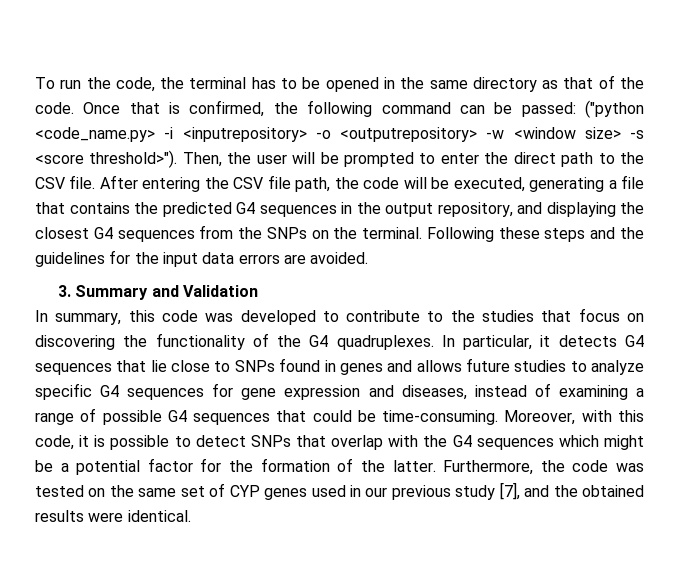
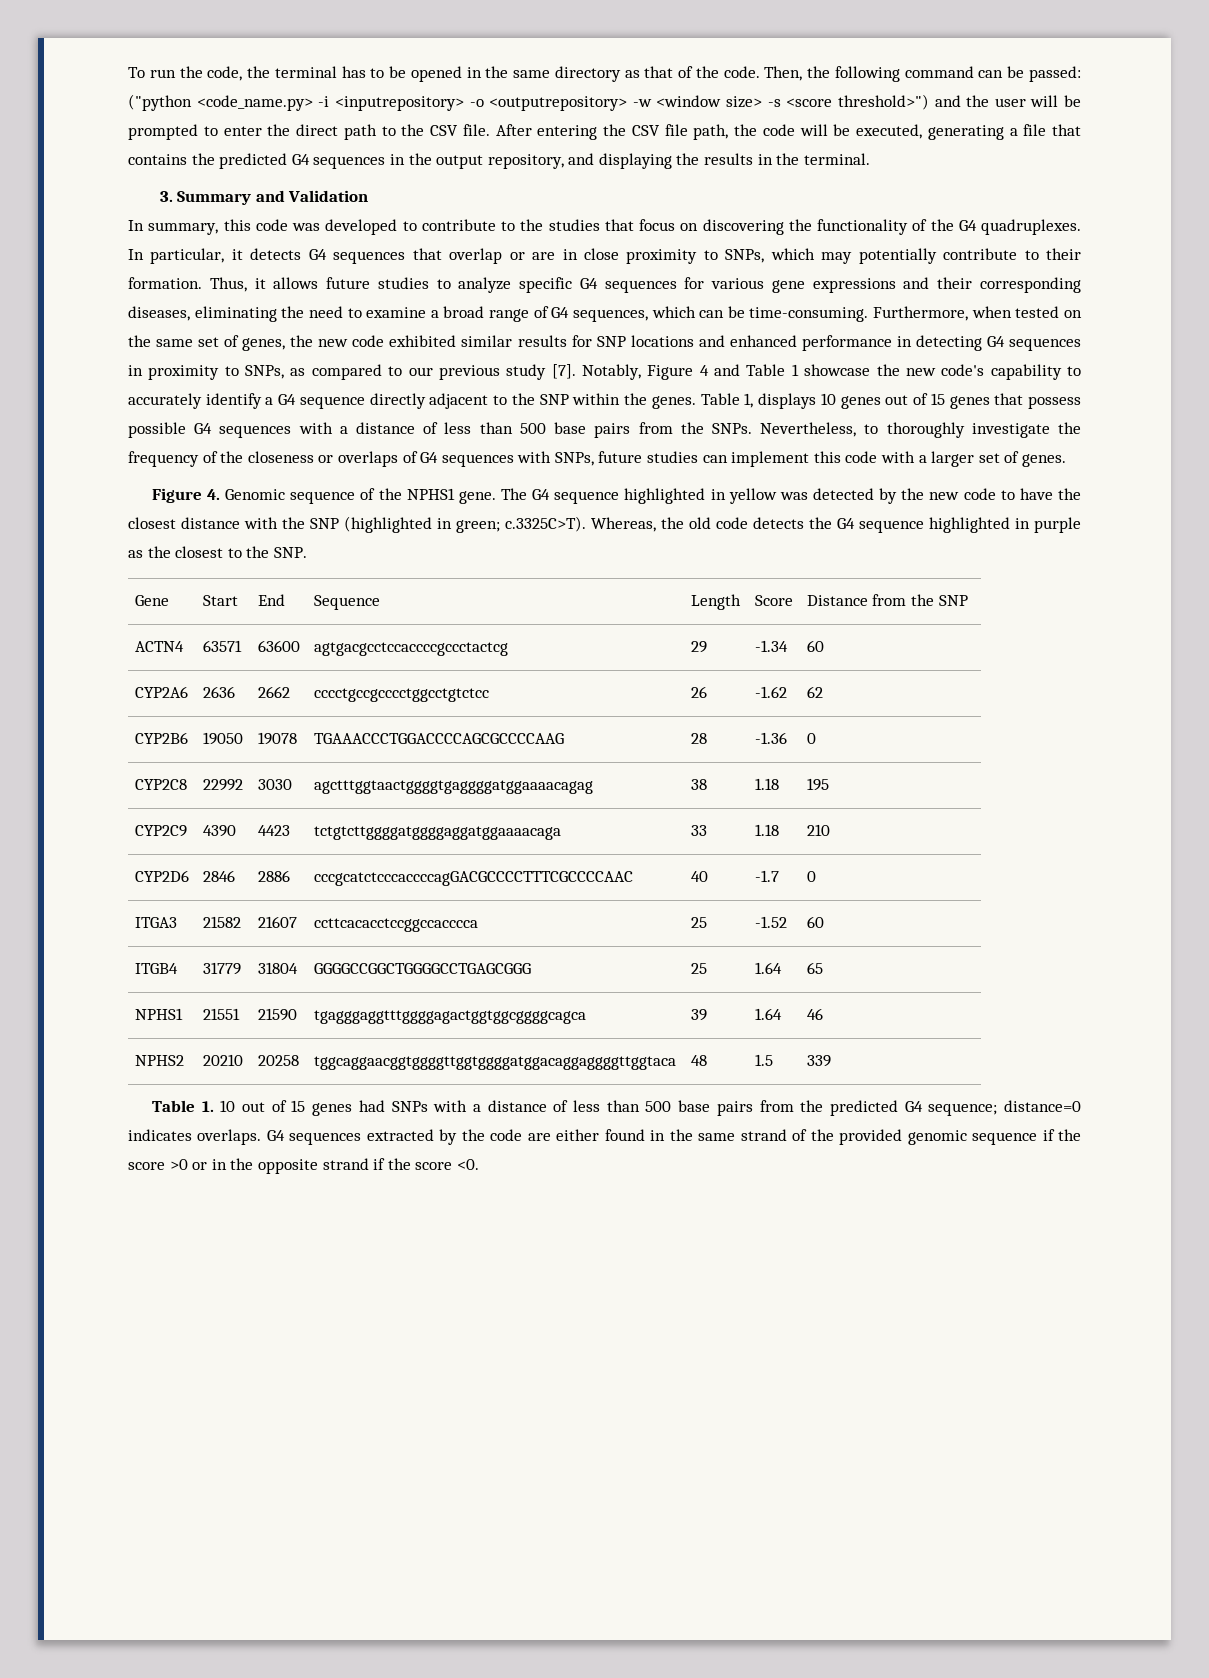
[83,100,265,117] Once that is confirmed, -> [764,66,803,81] Then,
[89,150,222,168] threshold>"). Then, -> [837,94,961,110] threshold>") and
[35,225,644,242] [35,250,369,267] closest G4 sequences from the SNPs on the terminal. Following these steps and the guidelines for the input data errors are avoided. -> [704,153,870,165] results in the terminal.
[150,358,413,375] lie close to SNPs found in genes and -> [449,248,1082,264] [128,277,266,292] overlap or are in close proximity to SNPs, which may potentially contribute to their formation. Thus, it
[241,383,645,400] [35,408,644,425] [35,435,644,450] [35,458,645,475] gene expression and diseases, instead of examining a range of possible G4 sequences that could be time-consuming. Moreover, with this code, it is possible to detect SNPs that overlap with the G4 sequences which might be a potential factor for the formation of the latter. Furthermore, the code was -> [711,277,1081,293] [128,306,1012,322] various gene expressions and their corresponding diseases, eliminating the need to examine a broad range of G4 sequences, which can be time-consuming. Furthermore, when
[229,482,644,500] [35,510,191,522] CYP genes used in our previous study [7], and the obtained results were identical. -> [242,335,1081,351] [128,364,1081,380] [128,393,1082,409] [128,422,1081,438] [128,451,1066,467] [151,488,1081,504] [128,516,1081,533] [128,546,307,558] [134,595,169,606] [202,595,238,606] [257,594,285,606] [313,595,380,610] [690,594,741,610] [754,595,793,606] [806,594,968,606] [134,641,184,652] [202,640,242,652] [257,640,300,652] [313,642,508,656] [690,641,707,653] [754,640,788,652] [806,640,824,652] [134,686,188,698] [202,686,235,698] [257,686,290,698] [313,688,489,702] [690,686,707,698] [754,686,787,698] [806,686,823,698] [134,732,188,744] [202,732,243,745] [257,732,297,745] [313,733,564,744] [690,733,707,744] [754,732,787,744] [806,733,816,744] [134,779,187,790] [202,779,243,791] [257,779,292,790] [313,780,593,794] [690,779,707,790] [754,778,779,790] [806,778,829,791] [134,825,187,837] [202,825,236,837] [257,825,290,836] [313,826,561,840] [690,825,707,836] [754,824,779,836] [806,824,830,836] [134,870,189,882] [202,870,235,882] [257,870,290,882] [313,871,633,886] [690,871,708,882] [754,870,779,882] [806,871,816,882] [134,917,177,928] [202,916,241,928] [257,916,297,928] [313,918,478,932] [690,917,707,928] [754,916,787,928] [806,916,824,928] [134,963,178,974] [202,962,241,975] [257,962,298,974] [313,963,531,974] [690,963,707,974] [754,962,782,974] [806,962,823,974] [134,1008,183,1020] [202,1008,240,1020] [257,1008,297,1021] [313,1010,586,1024] [690,1009,707,1021] [754,1008,782,1020] [806,1008,823,1020] [134,1055,184,1066] [202,1054,243,1066] [257,1055,299,1066] [313,1056,676,1070] [690,1055,707,1066] [754,1054,773,1066] [806,1055,831,1067] [151,1100,1081,1116] [128,1129,1081,1145] [128,1158,479,1174] genes, the new code exhibited similar results for SNP locations and enhanced performance in detecting G4 sequences in proximity to SNPs, as compared to our previous study [7]. Notably, Figure 4 and Table 1 showcase the new code's capability to accurately identify a G4 sequence directly adjacent to the SNP within the genes. Table 1, displays 10 genes out of 15 genes that possess possible G4 sequences with a distance of less than 500 base pairs from the SNPs. Nevertheless, to thoroughly investigate the frequency of the closeness or overlaps of G4 sequences with SNPs, future studies can implement this code with a larger set of genes. // Figure 4. Genomic sequence of the NPHS1 gene. The G4 sequence highlighted in yellow was detected by the new code to have the closest distance with the SNP (highlighted in green; c.3325C>T). Whereas, the old code detects the G4 sequence highlighted in purple as the closest to the SNP. // Gene | Start | End | Sequence | Length | Score | Distance from the SNP // ACTN4 | 63571 | 63600 | agtgacgcctccaccccgccctactcg | 29 | -1.34 | 60 // CYP2A6 | 2636 | 2662 | cccctgccgcccctggcctgtctcc | 26 | -1.62 | 62 // CYP2B6 | 19050 | 19078 | TGAAACCCTGGACCCCAGCGCCCCAAG | 28 | -1.36 | 0 // CYP2C8 | 22992 | 3030 | agctttggtaactggggtgaggggatggaaaacagag | 38 | 1.18 | 195 // CYP2C9 | 4390 | 4423 | tctgtcttggggatggggaggatggaaaacaga | 33 | 1.18 | 210 // CYP2D6 | 2846 | 2886 | cccgcatctcccaccccagGACGCCCCTTTCGCCCCAAC | 40 | -1.7 | 0 // ITGA3 | 21582 | 21607 | ccttcacacctccggccacccca | 25 | -1.52 | 60 // ITGB4 | 31779 | 31804 | GGGGCCGGCTGGGGCCTGAGCGGG | 25 | 1.64 | 65 // NPHS1 | 21551 | 21590 | tgagggaggtttggggagactggtggcggggcagca | 39 | 1.64 | 46 // NPHS2 | 20210 | 20258 | tggcaggaacggtggggttggtggggatggacaggaggggttggtaca | 48 | 1.5 | 339 // Table 1. 10 out of 15 genes had SNPs with a distance of less than 500 base pairs from the predicted G4 sequence; distance=0 indicates overlaps. G4 sequences extracted by the code are either found in the same strand of the provided genomic sequence if the score >0 or in the opposite strand if the score <0.

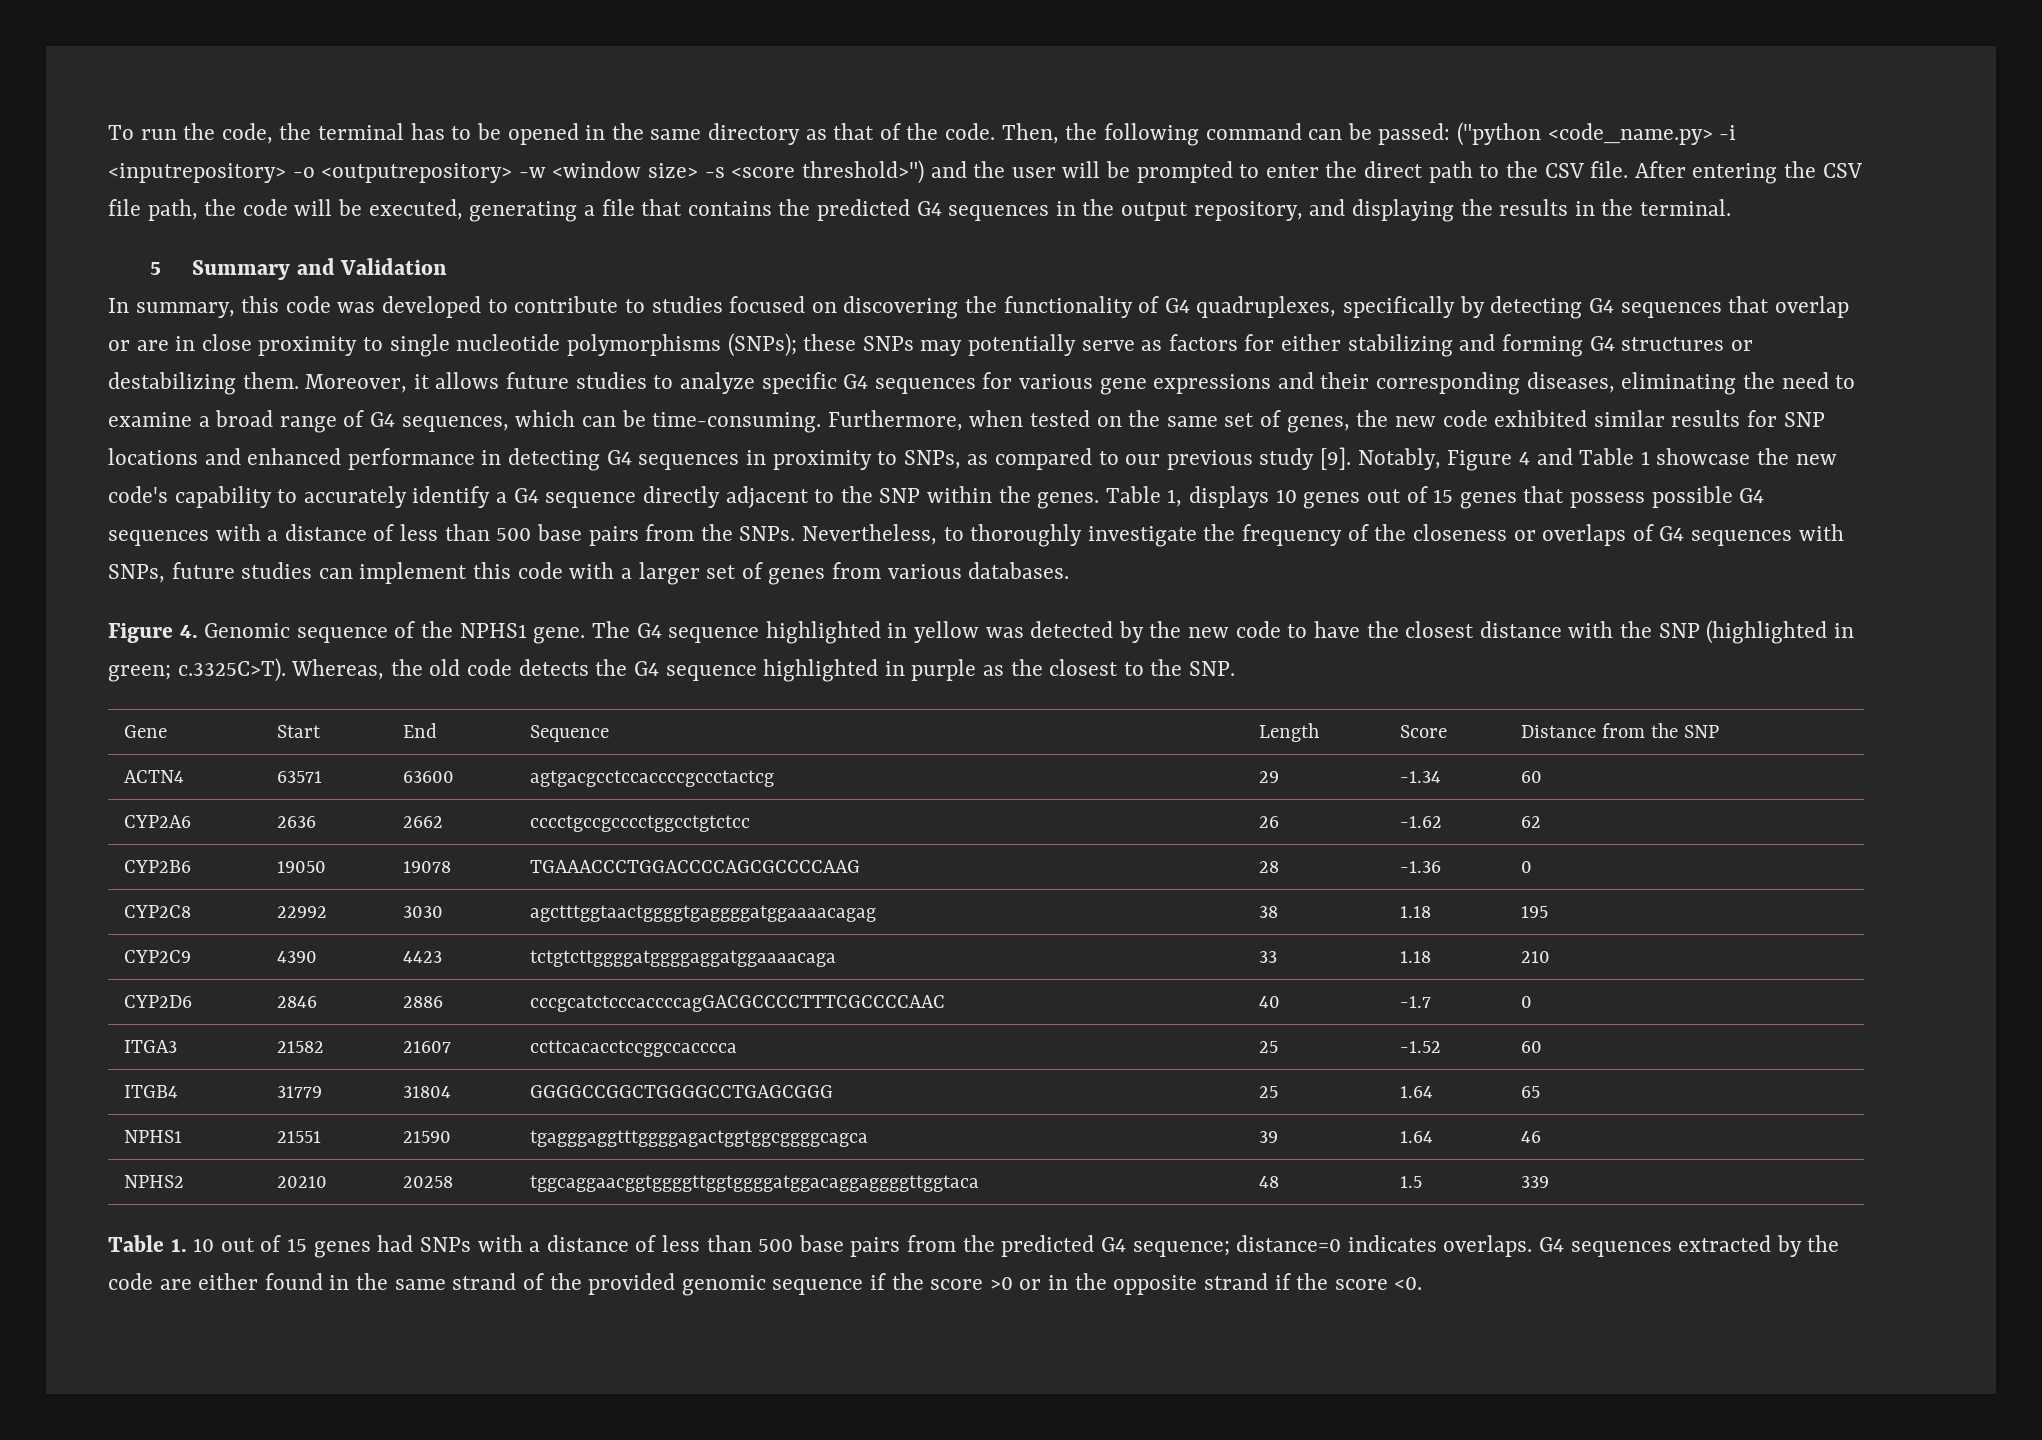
[159,191,173,202] 3. -> [150,262,162,275] 5
[520,219,675,231] the studies that focus -> [651,296,806,313] studies focused
[930,219,1081,235] [128,248,302,264] the G4 quadruplexes. In particular, it detects -> [1164,296,1583,319] G4 quadruplexes, specifically by detecting
[725,248,1082,264] [128,277,247,292] SNPs, which may potentially contribute to their formation. Thus, -> [389,333,1753,357] [108,372,408,395] single nucleotide polymorphisms (SNPs); these SNPs may potentially serve as factors for either stabilizing and forming G4 structures or destabilizing them. Moreover,
[551,364,576,379] [7]. -> [1320,447,1352,470] [9].
[1021,454,1066,467] genes. -> [768,562,1070,585] genes from various databases.

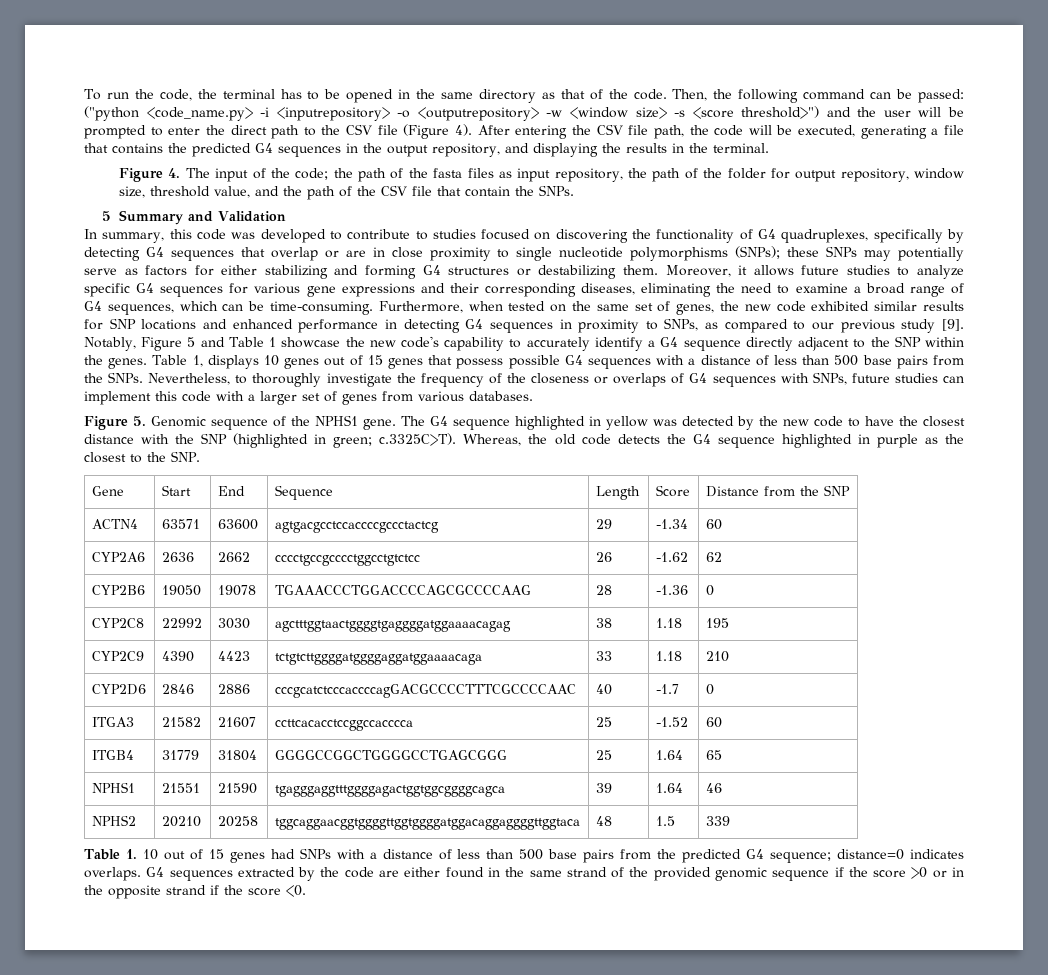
[1590,161,1629,178] file. -> [377,124,473,139] file (Figure 4).
(1731, 207) none -> [119,168,964,182] [119,185,575,200] // Figure 4. The input of the code; the path of the fasta files as input repository, the path of the folder for output repository, window size, threshold value, and the path of the CSV file that contain the SNPs.
[1518,452,1530,465] 4 -> [187,337,196,347] 5
[179,625,198,638] 4. -> [133,416,146,426] 5.

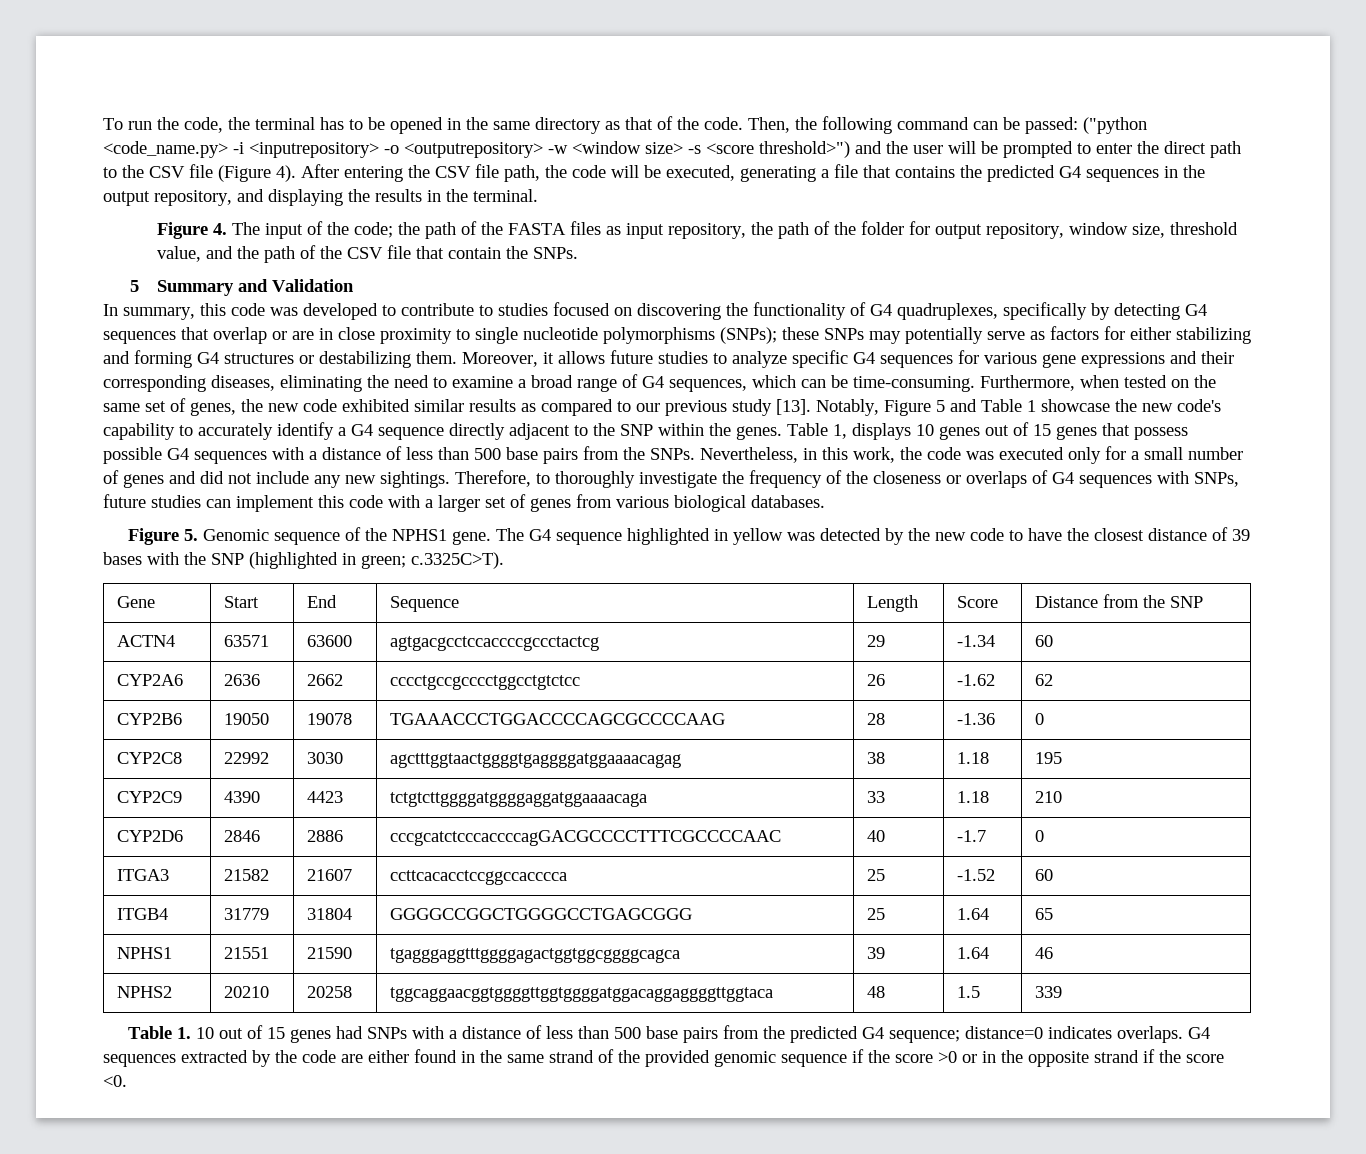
[433,168,463,178] fasta -> [507,223,566,235] FASTA
[84,318,699,333] for SNP locations and enhanced performance in detecting G4 sequences in proximity to SNPs, -> (516, 405) none
[941,319,964,331] [9]. -> [776,399,811,415] [13].
(231, 379) none -> [803,446,1243,464] [103,470,531,488] in this work, the code was executed only for a small number of genes and did not include any new sightings. Therefore,
(464, 396) none -> [674,495,746,512] biological
(134, 439) none -> [1211,527,1250,541] [103,552,142,565] of 39 bases
[463,434,964,448] [84,451,200,463] Whereas, the old code detects the G4 sequence highlighted in purple as the closest to the SNP. -> (504, 560) none

